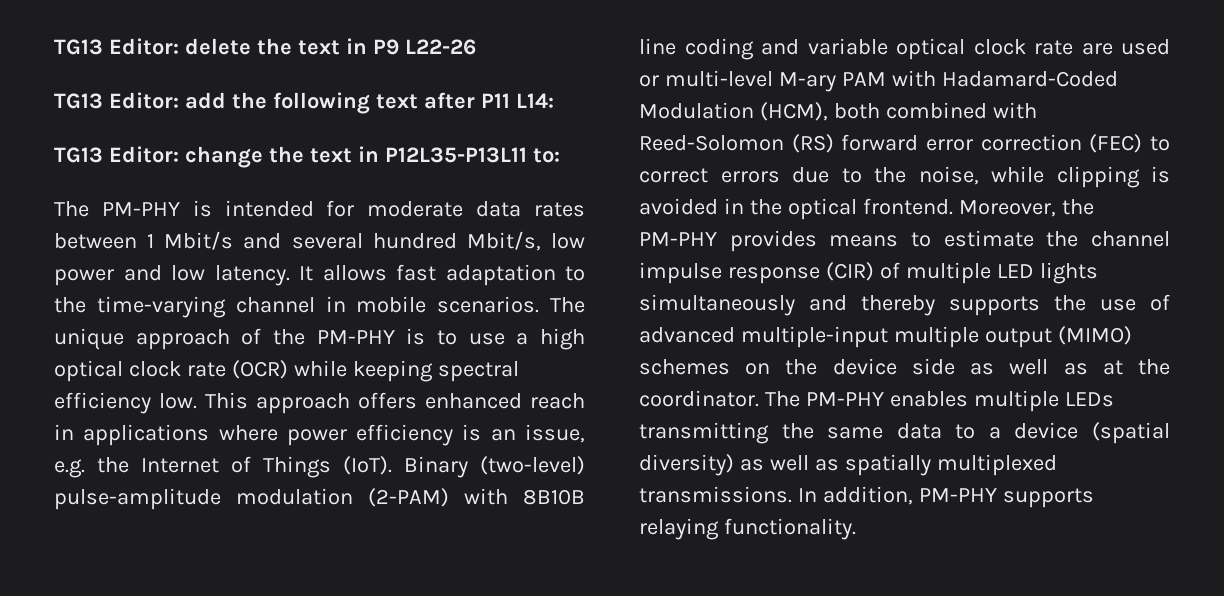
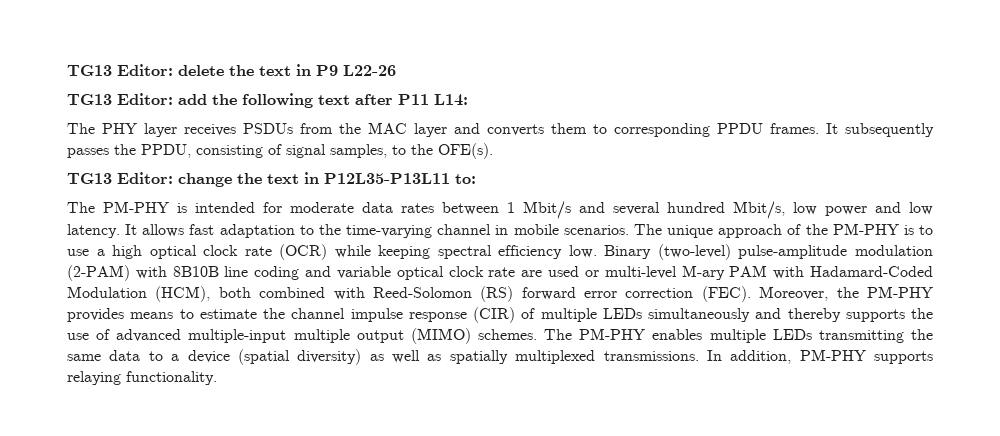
(554, 100) none -> [67,122,934,137] [67,143,493,159] // The PHY layer receives PSDUs from the MAC layer and converts them to corresponding PPDU frames. It subsequently passes the PPDU, consisting of signal samples, to the OFE(s).
[205,392,585,414] [54,424,585,446] [54,456,392,478] This approach offers enhanced reach in applications where power efficiency is an issue, e.g. the Internet of Things (IoT). -> (597, 251) none
[1089,134,1170,153] [639,166,1170,188] [639,198,953,220] (FEC) to correct errors due to the noise, while clipping is avoided in the optical frontend. -> [701,286,751,302] (FEC).
[996,262,1098,284] LED lights -> [602,308,642,319] LEDs
[639,358,1170,375] [639,390,759,407] schemes on the device side as well as at the coordinator. -> [478,329,537,340] schemes.

